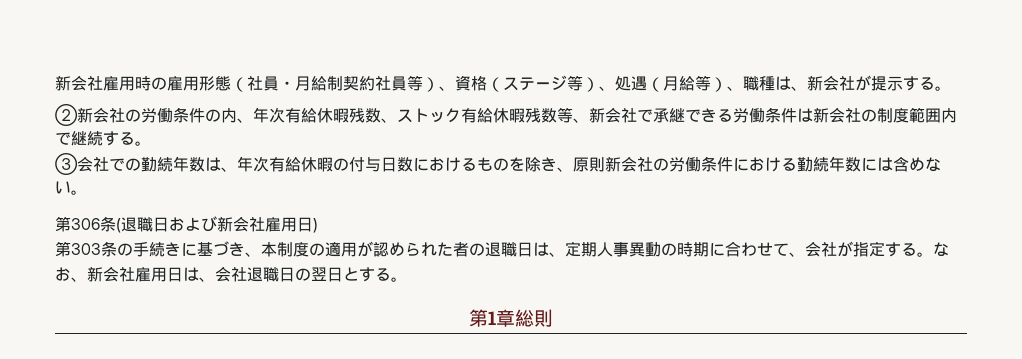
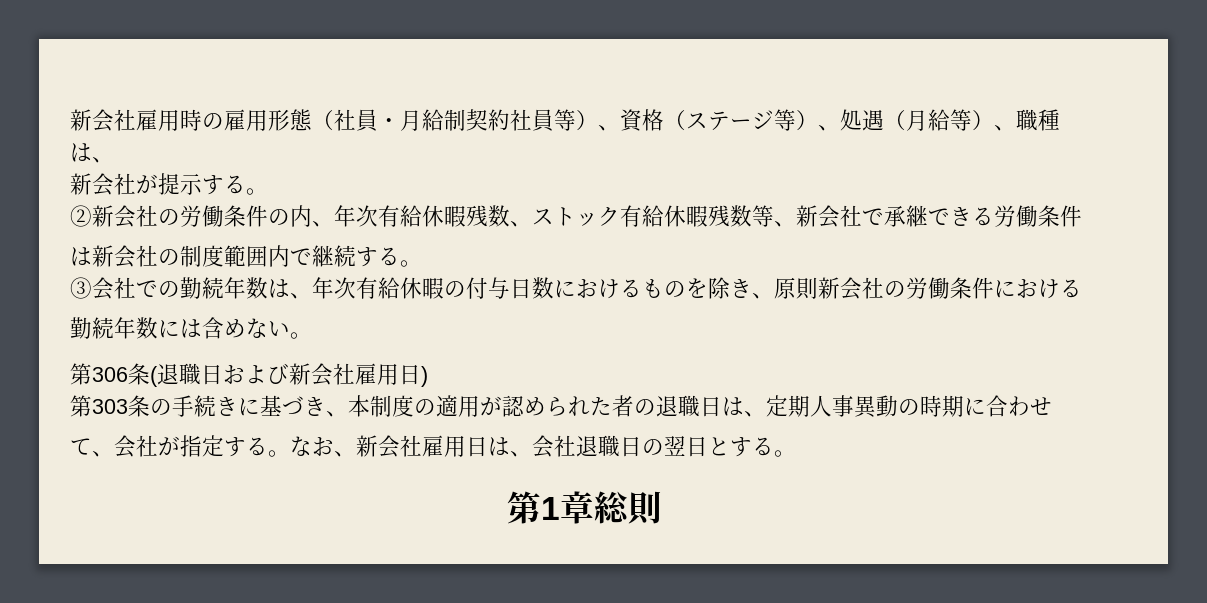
(807, 88) none -> (114, 160) //
(797, 115) none -> (1082, 216) //
(797, 164) none -> (1082, 288) //
(773, 249) none -> (1052, 406) //

